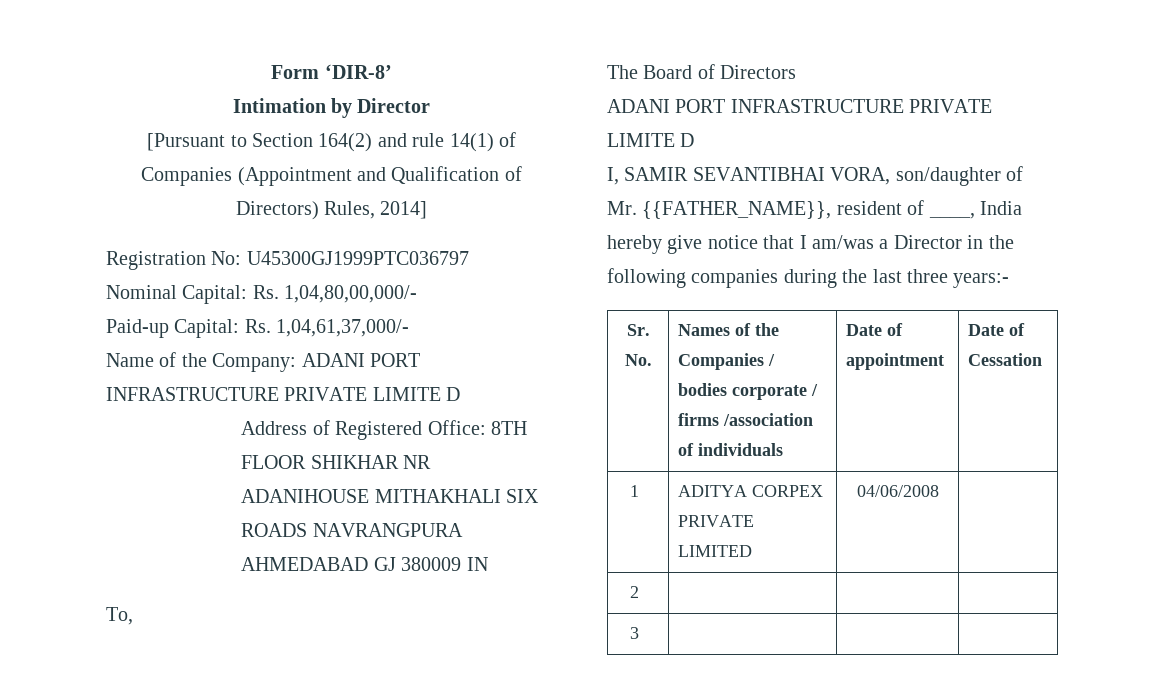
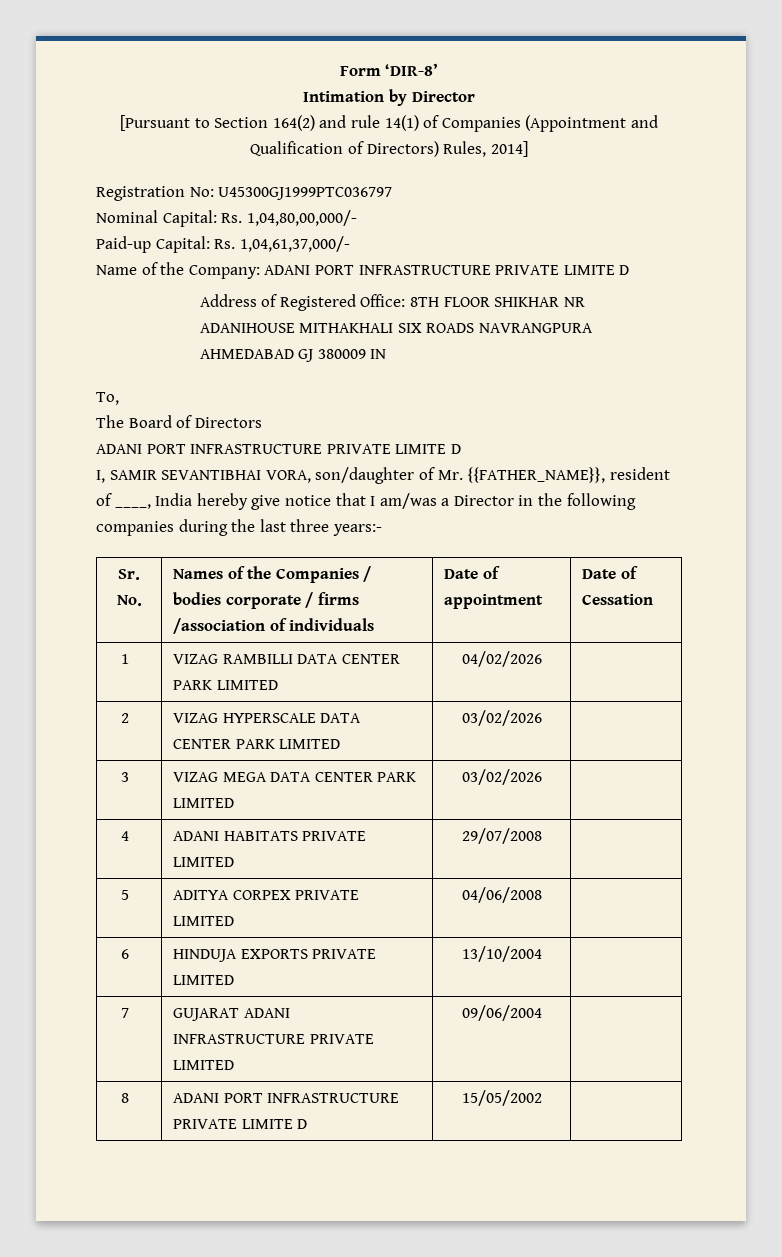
(639, 491) none -> [173,654,400,664] [173,680,278,690] [461,651,542,667] [120,713,129,723] [173,713,362,723] [173,739,341,749] [461,710,542,726] [120,772,129,782] [173,772,417,782] [173,798,235,808] [461,769,542,785] [120,831,129,841] [173,831,367,841] [173,857,235,867] [461,828,542,844] [120,890,129,900] | VIZAG RAMBILLI DATA CENTER PARK LIMITED | 04/02/2026 | // 2 | VIZAG HYPERSCALE DATA CENTER PARK LIMITED | 03/02/2026 | // 3 | VIZAG MEGA DATA CENTER PARK LIMITED | 03/02/2026 | // 4 | ADANI HABITATS PRIVATE LIMITED | 29/07/2008 | // 5
[629,586,639,598] [629,627,639,639] 2 | | | // 3 | | -> [120,949,129,959] [173,949,377,962] [173,975,235,985] [461,946,542,962] [120,1008,129,1018] [173,1008,290,1021] [173,1034,374,1044] [173,1060,235,1070] [461,1005,542,1021] [120,1093,129,1103] [173,1093,400,1103] [173,1119,308,1129] [461,1090,542,1106] 6 | HINDUJA EXPORTS PRIVATE LIMITED | 13/10/2004 | // 7 | GUJARAT ADANI INFRASTRUCTURE PRIVATE LIMITED | 09/06/2004 | // 8 | ADANI PORT INFRASTRUCTURE PRIVATE LIMITE D | 15/05/2002

